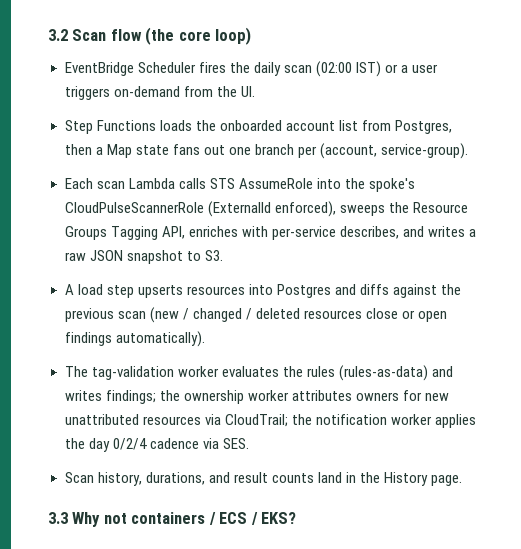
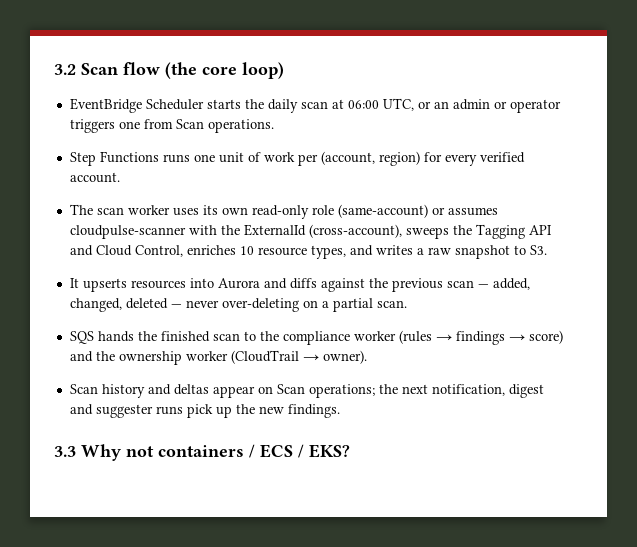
[198,62,226,73] fires -> [206,99,241,109] starts
[315,61,439,77] [64,86,255,100] [64,120,452,134] [64,143,469,159] [64,178,415,192] [64,201,468,217] [64,226,399,240] (02:00 IST) or a user triggers on-demand from the UI. // Step Functions loads the onboarded account list from Postgres, then a Map state fans out one branch per (account, service-group). // Each scan Lambda calls STS AssumeRole into the spoke's CloudPulseScannerRole (ExternalId enforced), sweeps the Resource Groups Tagging API, enriches with per-service describes, -> [331,98,561,113] [69,119,274,133] [69,151,525,166] [69,172,120,183] [69,204,498,219] [69,224,552,239] [69,245,346,259] at 06:00 UTC, or an admin or operator triggers one from Scan operations. // Step Functions runs one unit of work per (account, region) for every verified account. // The scan worker uses its own read-only role (same-account) or assumes cloudpulse-scanner with the ExternalId (cross-account), sweeps the Tagging API and Cloud Control, enriches 10 resource types,
[89,250,123,261] JSON -> (451, 251) none
[64,284,134,298] A load step -> [69,278,79,288] It
[276,284,331,298] Postgres -> [217,278,260,289] Aurora
[149,307,448,323] [64,331,205,347] [64,365,453,381] [64,390,449,404] [64,414,476,428] [64,438,249,452] [64,472,463,486] (new / changed / deleted resources close or open findings automatically). // The tag-validation worker evaluates the rules (rules-as-data) and writes findings; the ownership worker attributes owners for new unattributed resources via CloudTrail; the notification worker applies the day 0/2/4 cadence via SES. // Scan history, durations, and result counts land in the History page. -> [477,278,530,290] [69,298,407,312] [69,330,563,345] [69,350,367,365] [69,384,544,398] [69,404,340,418] — added, changed, deleted — never over-deleting on a partial scan. // SQS hands the finished scan to the compliance worker (rules → findings → score) and the ownership worker (CloudTrail → owner). // Scan history and deltas appear on Scan operations; the next notification, digest and suggester runs pick up the new findings.

